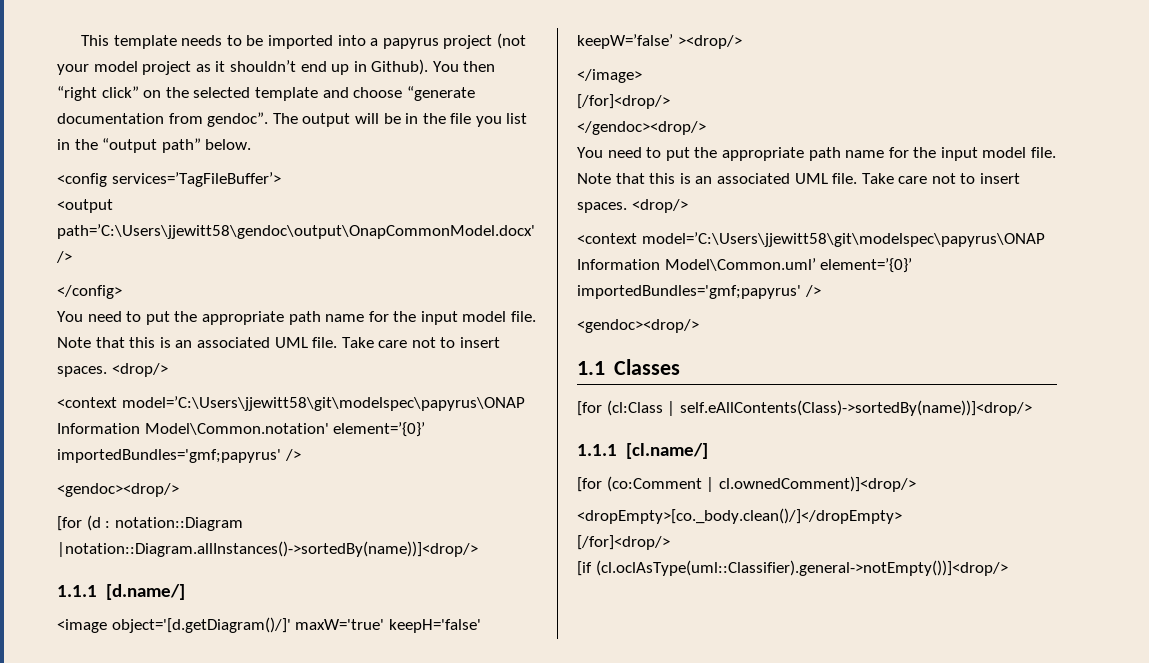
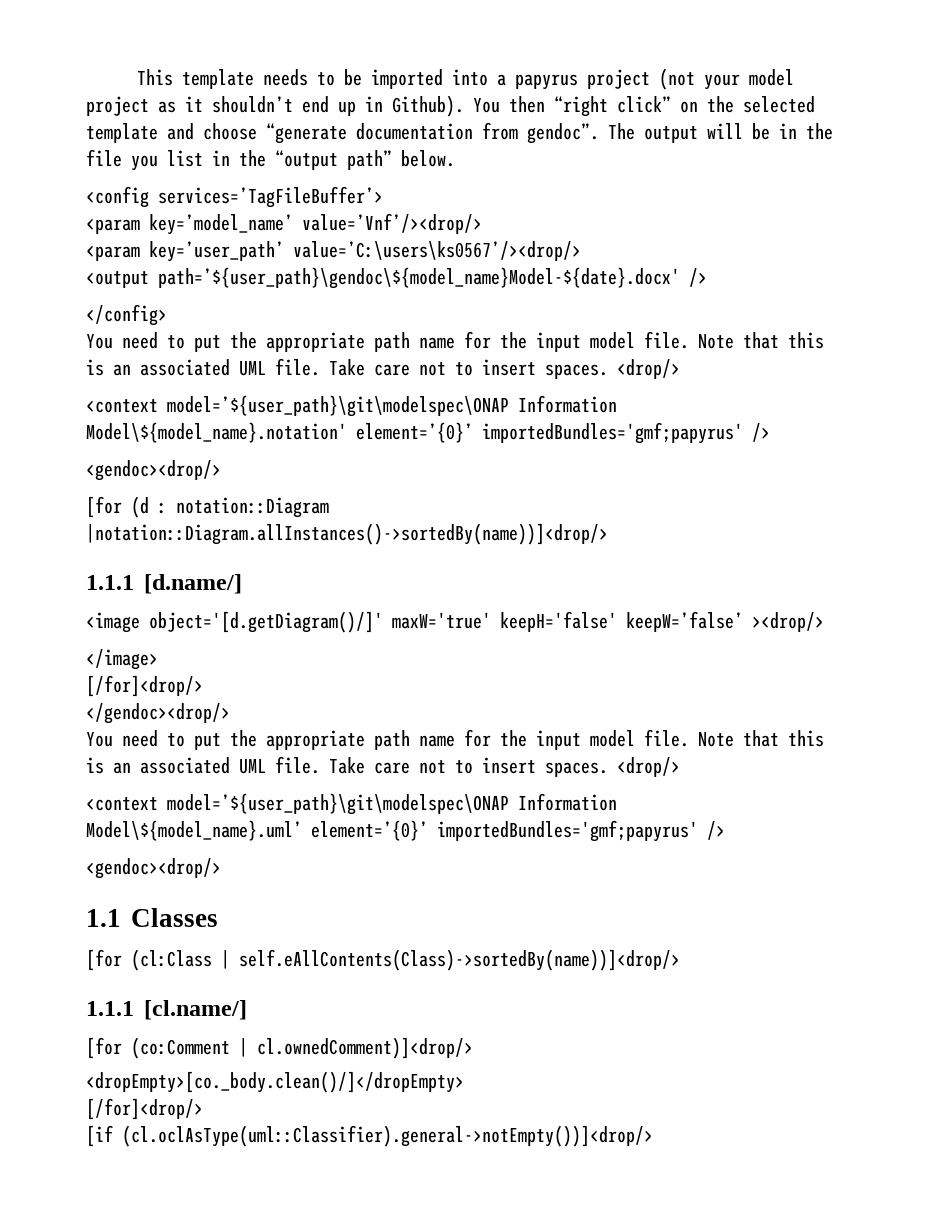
(281, 179) none -> [86,213,482,235] [86,241,581,262] // <param key=’model_name’ value=’Vnf’/><drop/> // <param key=’user_path’ value=’C:\users\ks0567’/><drop/>
[57,224,535,239] path=’C:\Users\jjewitt58\gendoc\output\OnapCommonModel.docx' -> [158,267,680,289] path=’${user_path}\gendoc\${model_name}Model-${date}.docx'
[121,396,525,411] [57,423,329,435] model=’C:\Users\jjewitt58\git\modelspec\papyrus\ONAP Information Model\Common.notation' -> [167,395,617,417] [86,422,347,443] model=’${user_path}\git\modelspec\ONAP Information Model\${model_name}.notation'
[641,232,1045,247] [577,258,816,271] model=’C:\Users\jjewitt58\git\modelspec\papyrus\ONAP Information Model\Common.uml’ -> [167,793,617,815] [86,820,302,841] model=’${user_path}\git\modelspec\ONAP Information Model\${model_name}.uml’

